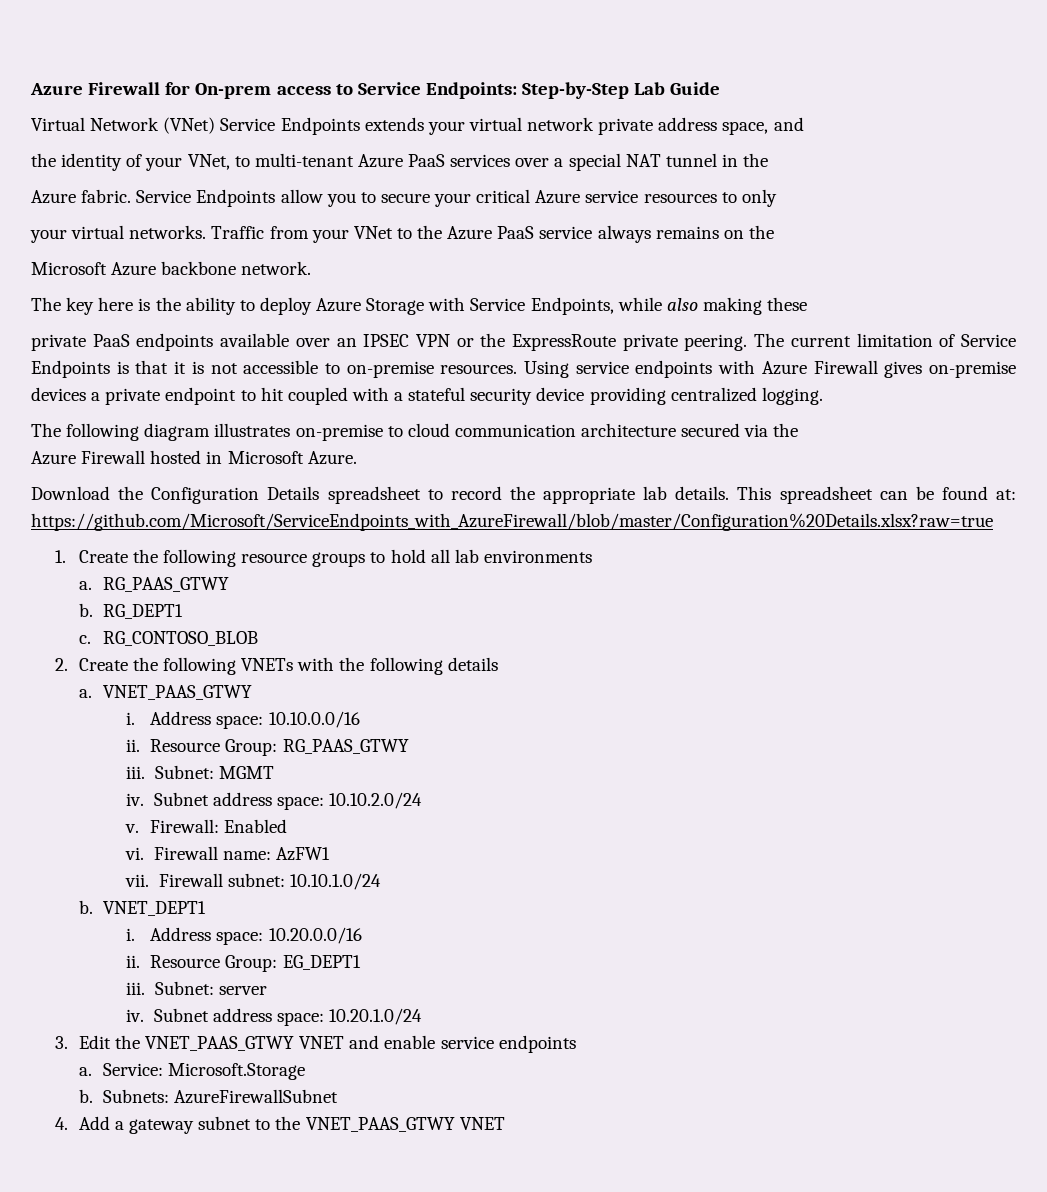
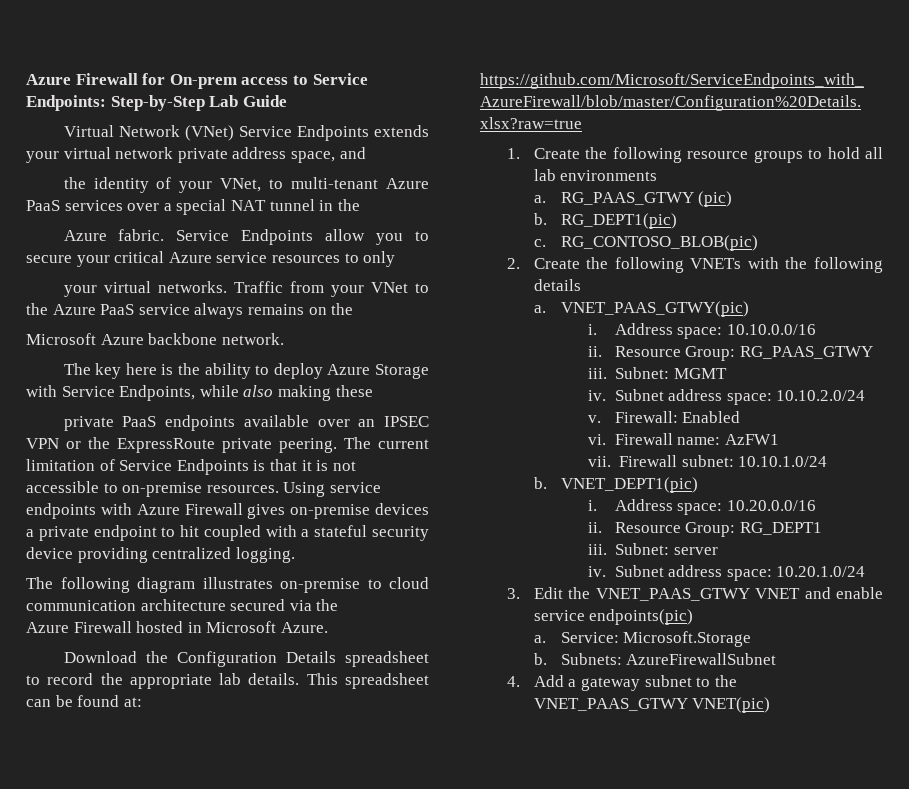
[78,603,183,619] // b. RG_DEPT1 -> [698,191,733,207] [533,213,677,229] (pic) // b. RG_DEPT1(pic)
[102,631,258,646] RG_CONTOSO_BLOB -> [560,235,758,251] RG_CONTOSO_BLOB(pic)
[102,685,252,700] VNET_PAAS_GTWY -> [560,301,749,317] VNET_PAAS_GTWY(pic)
[102,901,206,916] VNET_DEPT1 -> [560,477,698,493] VNET_DEPT1(pic)
[282,955,361,970] EG_DEPT1 -> [739,522,822,535] RG_DEPT1
[498,1035,576,1053] endpoints -> [589,609,694,625] endpoints(pic)
[459,1117,505,1130] VNET -> [692,697,771,713] VNET(pic)

